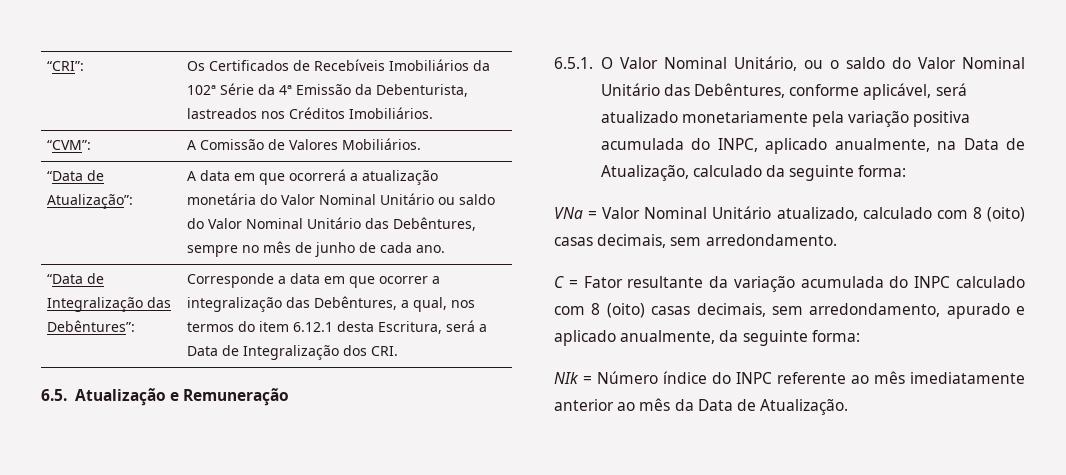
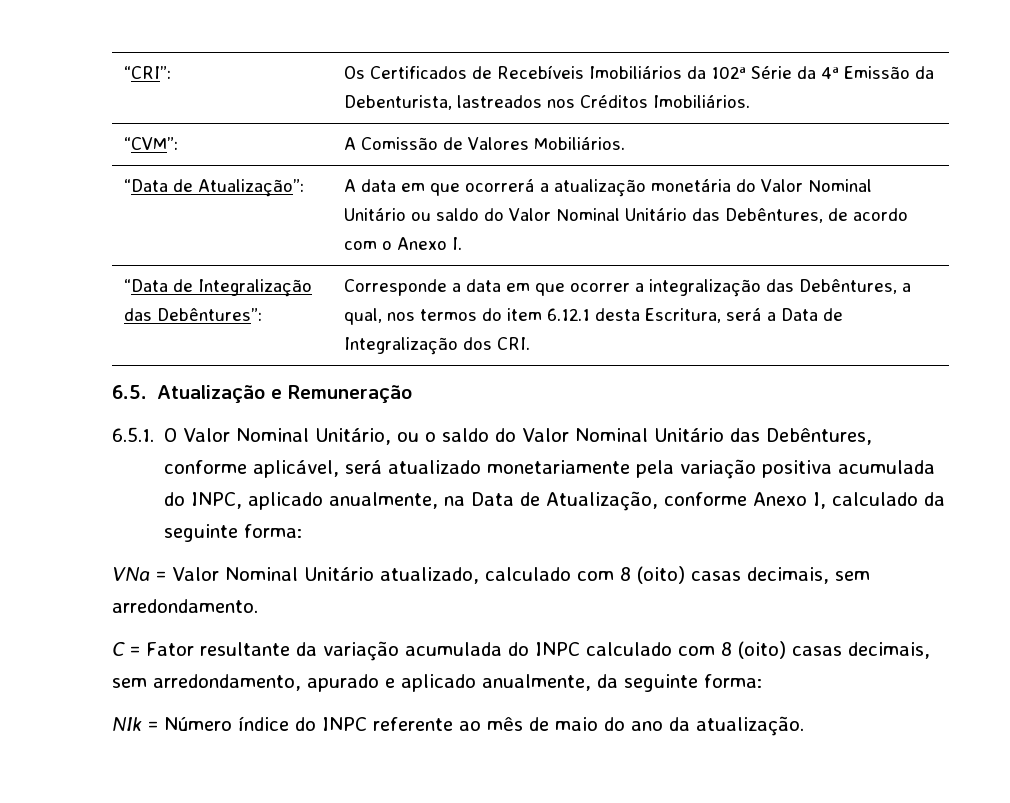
[187,241,446,257] sempre no mês de junho de cada ano. -> [828,208,909,221] [344,237,463,250] de acordo com o Anexo I.
(689, 173) none -> [664,492,827,509] conforme Anexo I,
[910,372,1025,384] [554,398,849,415] imediatamente anterior ao mês da Data de Atualização. -> [529,716,804,736] de maio do ano da atualização.

